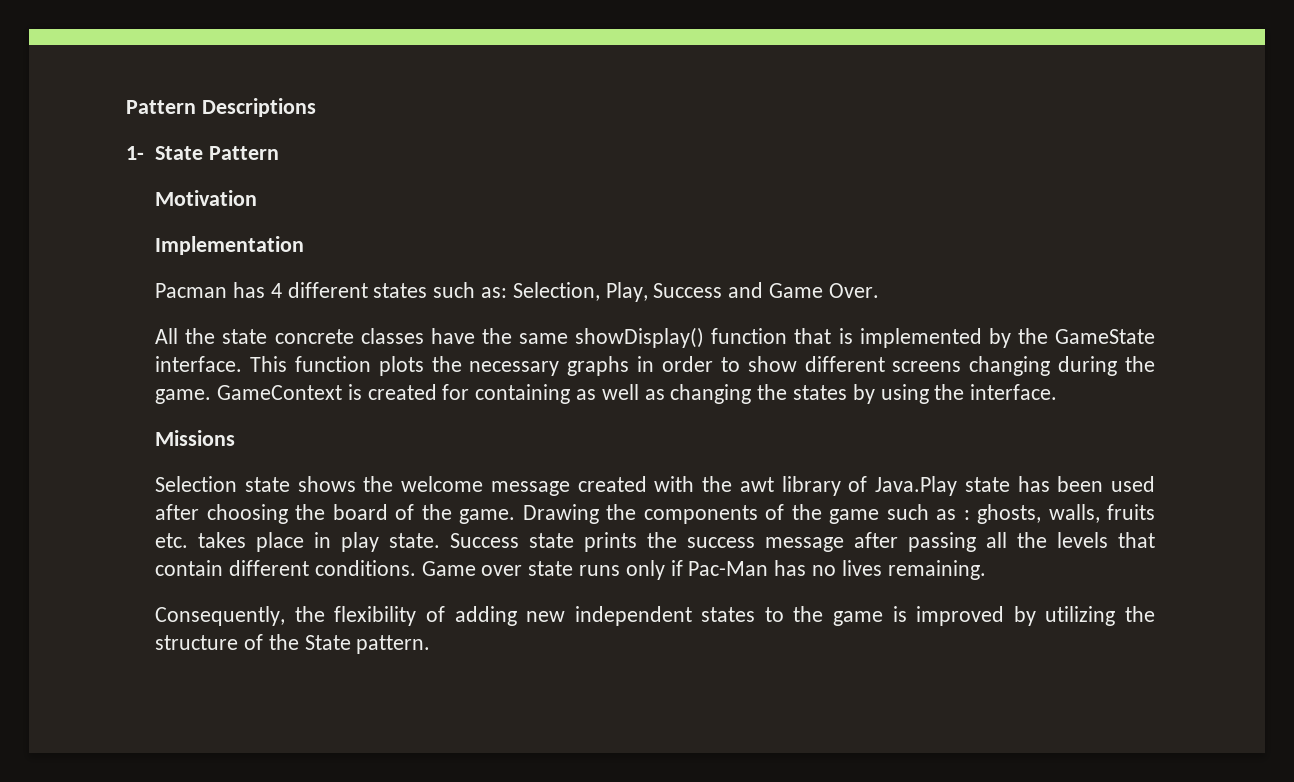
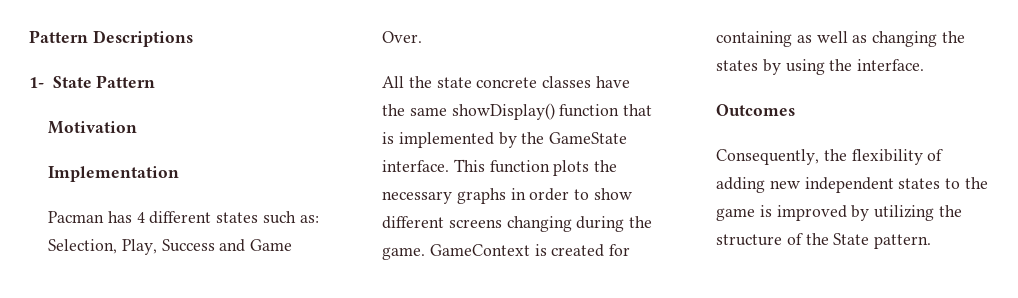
[155,430,236,446] [155,476,1156,496] [155,504,1155,524] [155,532,1155,552] [155,560,986,580] Missions // Selection state shows the welcome message created with the awt library of Java.Play state has been used after choosing the board of the game. Drawing the components of the game such as : ghosts, walls, fruits etc. takes place in play state. Success state prints the success message after passing all the levels that contain different conditions. Game over state runs only if Pac-Man has no lives remaining. -> [716,104,796,116] Outcomes

